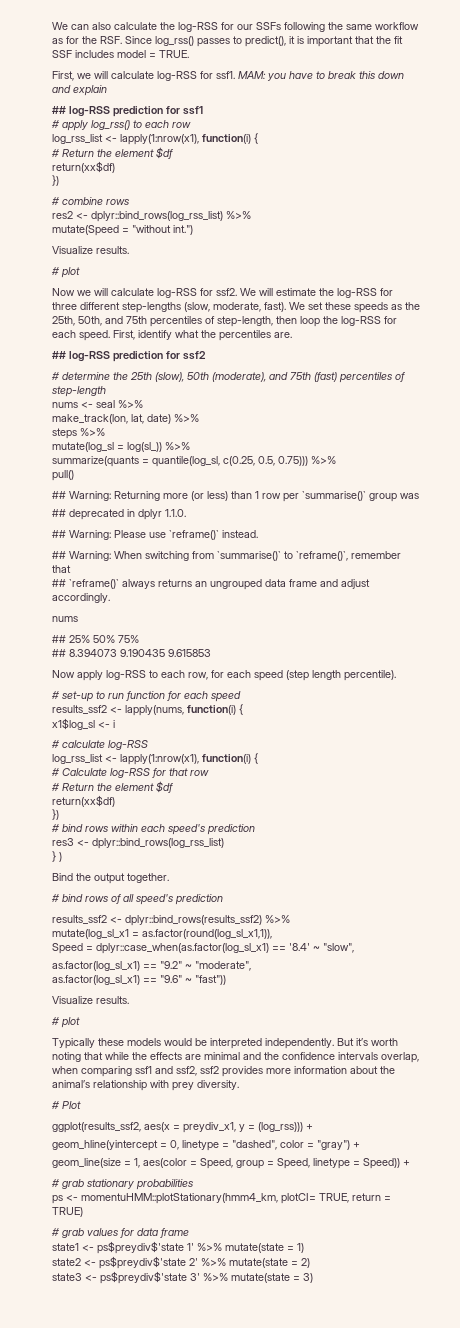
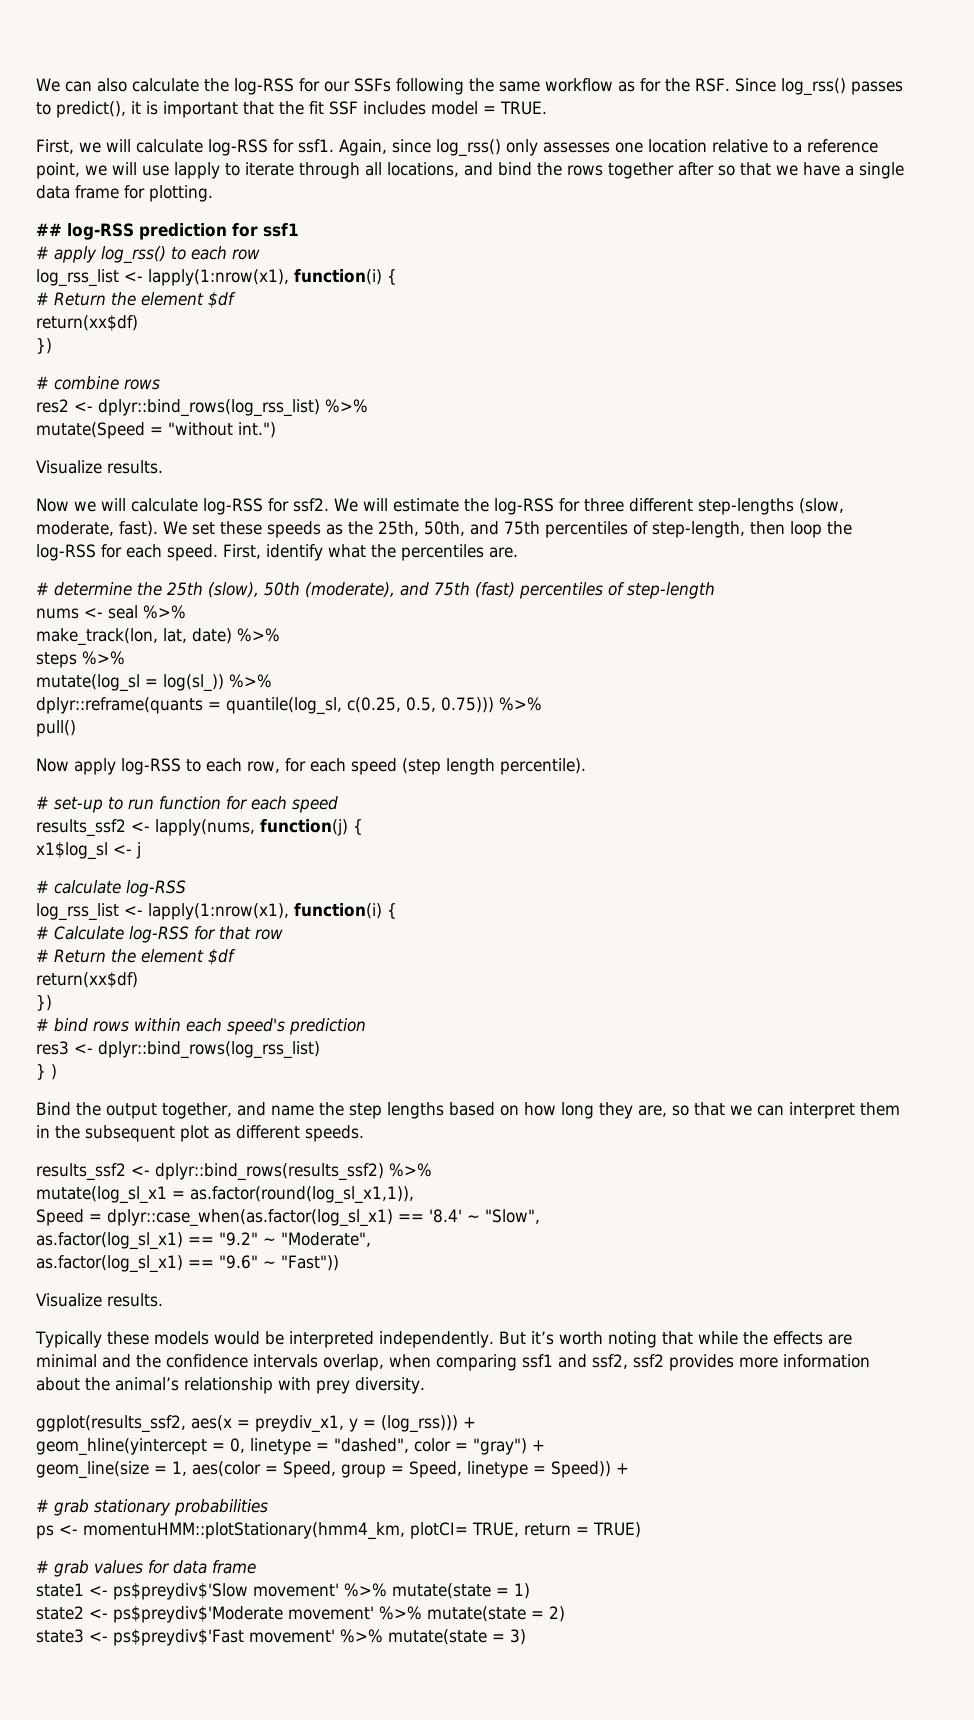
[238,71,404,81] [52,85,107,96] MAM: you have to break this down and explain -> [338,139,878,157] [36,162,904,179] [36,185,213,202] Again, since log_rss() only assesses one location relative to a reference point, we will use lapply to iterate through all locations, and bind the rows together after so that we have a single data frame for plotting.
[51,267,80,278] // # plot -> (163, 467) none
[52,351,206,362] // ## log-RSS prediction for ssf2 -> (518, 552) none
[52,456,139,467] summarize(quants -> [36,697,203,714] dplyr::reframe(quants
[52,491,419,502] [52,509,186,520] [52,530,258,540] [52,551,401,561] [52,565,71,573] [52,579,370,590] [52,593,110,603] [52,616,78,622] [52,635,139,643] [52,649,211,657] // ## Warning: Returning more (or less) than 1 row per `summarise()` group was // ## deprecated in dplyr 1.1.0. // ## Warning: Please use `reframe()` instead. // ## Warning: When switching from `summarise()` to `reframe()`, remember that // ## `reframe()` always returns an ungrouped data frame and adjust accordingly. // nums // ## 25% 50% 75% // ## 8.394073 9.190435 9.615853 -> (76, 728) none
[187,705,236,715] function(i) -> [260,819,348,836] function(j)
[113,720,115,728] i -> [136,842,141,859] j
[127,873,169,883] [51,894,223,905] together. // # bind rows of all speed's prediction -> [162,1102,900,1119] [36,1125,364,1142] together, and name the step lengths based on how long they are, so that we can interpret them in the subsequent plot as different speeds.
[323,943,354,953] "slow", -> [485,1209,540,1224] "Slow",
[195,961,251,971] "moderate", -> [281,1232,371,1247] "Moderate",
[195,975,226,985] [52,996,129,1004] [51,1017,80,1028] "fast")) // Visualize results. // # plot -> [281,1255,339,1271] [36,1293,163,1307] "Fast")) // Visualize results.
[51,1101,81,1109] // # Plot -> (425, 1385) none
[97,1241,194,1254] ps$preydiv$'state 1' -> [113,1583,339,1600] ps$preydiv$'Slow movement'
[99,1256,198,1269] ps$preydiv$'state 2' -> [113,1606,374,1623] ps$preydiv$'Moderate movement'
[100,1271,200,1284] ps$preydiv$'state 3' -> [113,1629,335,1646] ps$preydiv$'Fast movement'

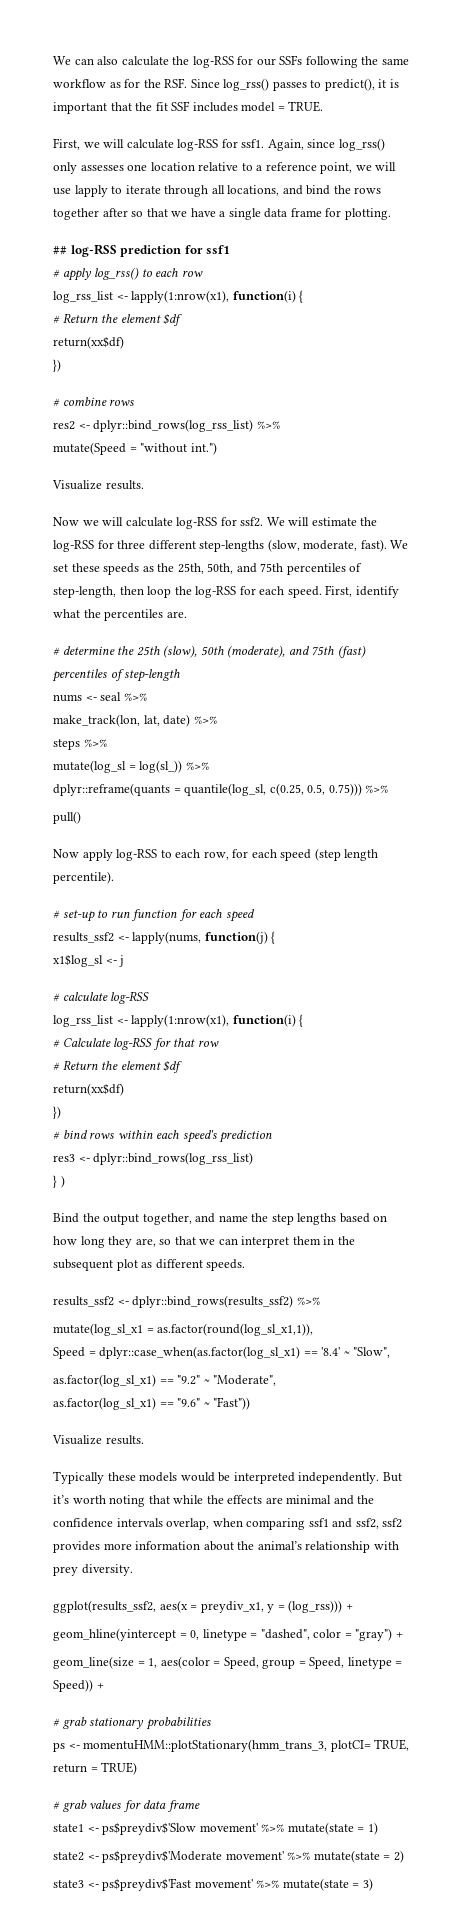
[83,1522,405,1540] momentuHMM::plotStationary(hmm4_km, -> [83,1739,328,1752] momentuHMM::plotStationary(hmm_trans_3,

